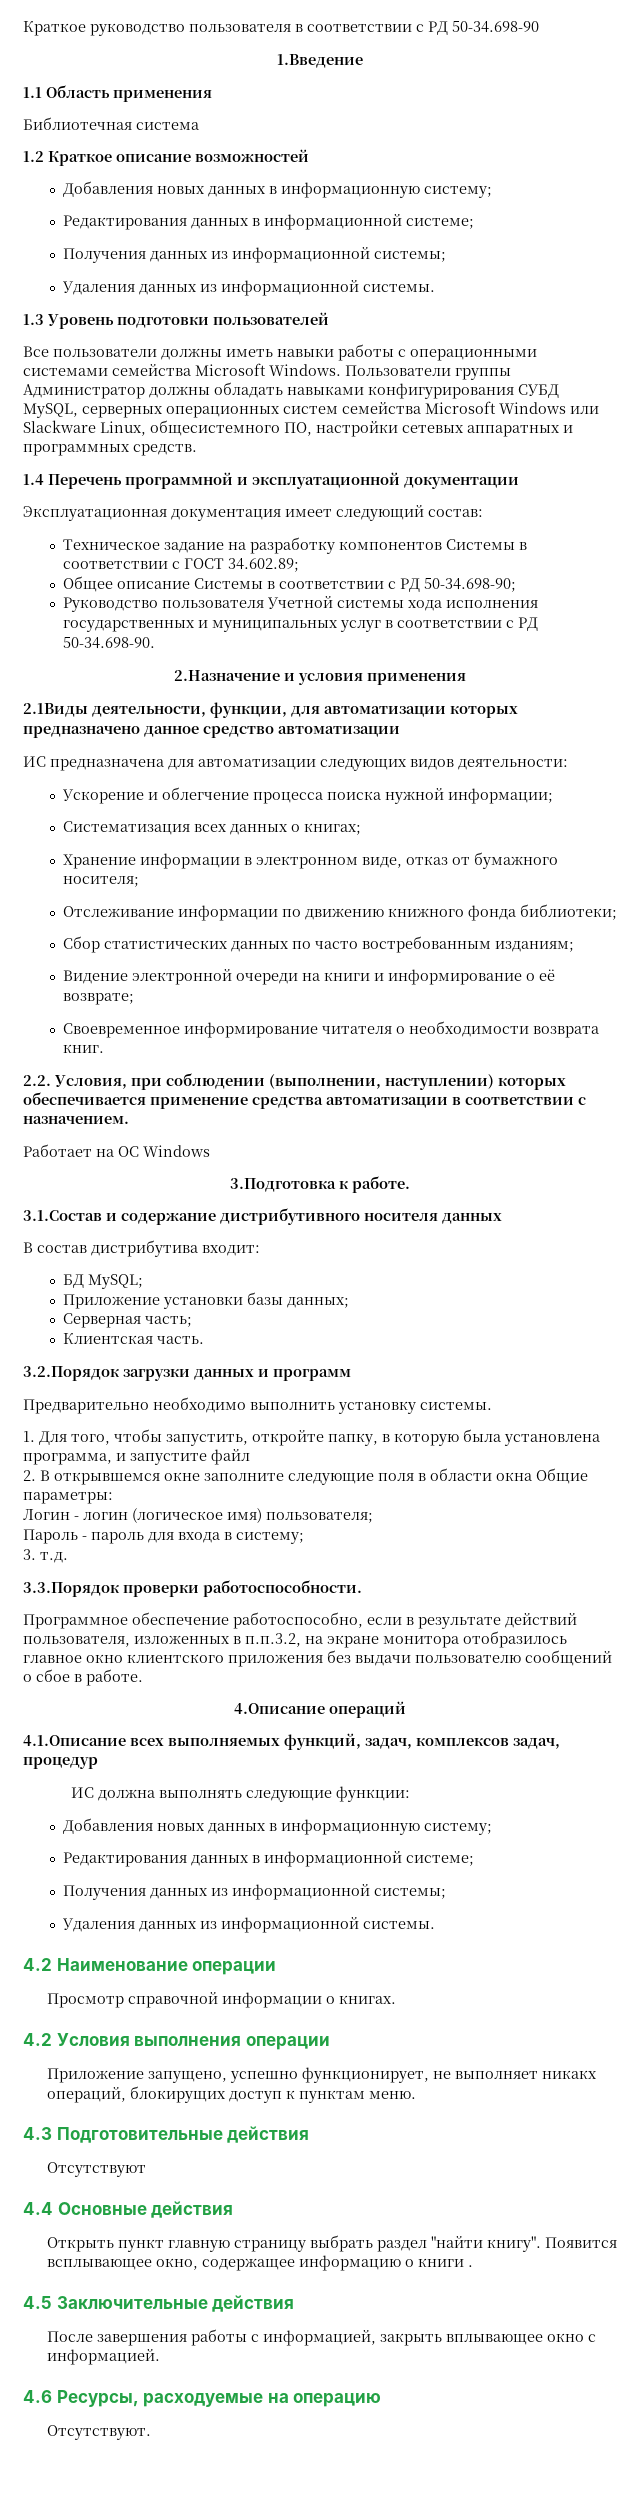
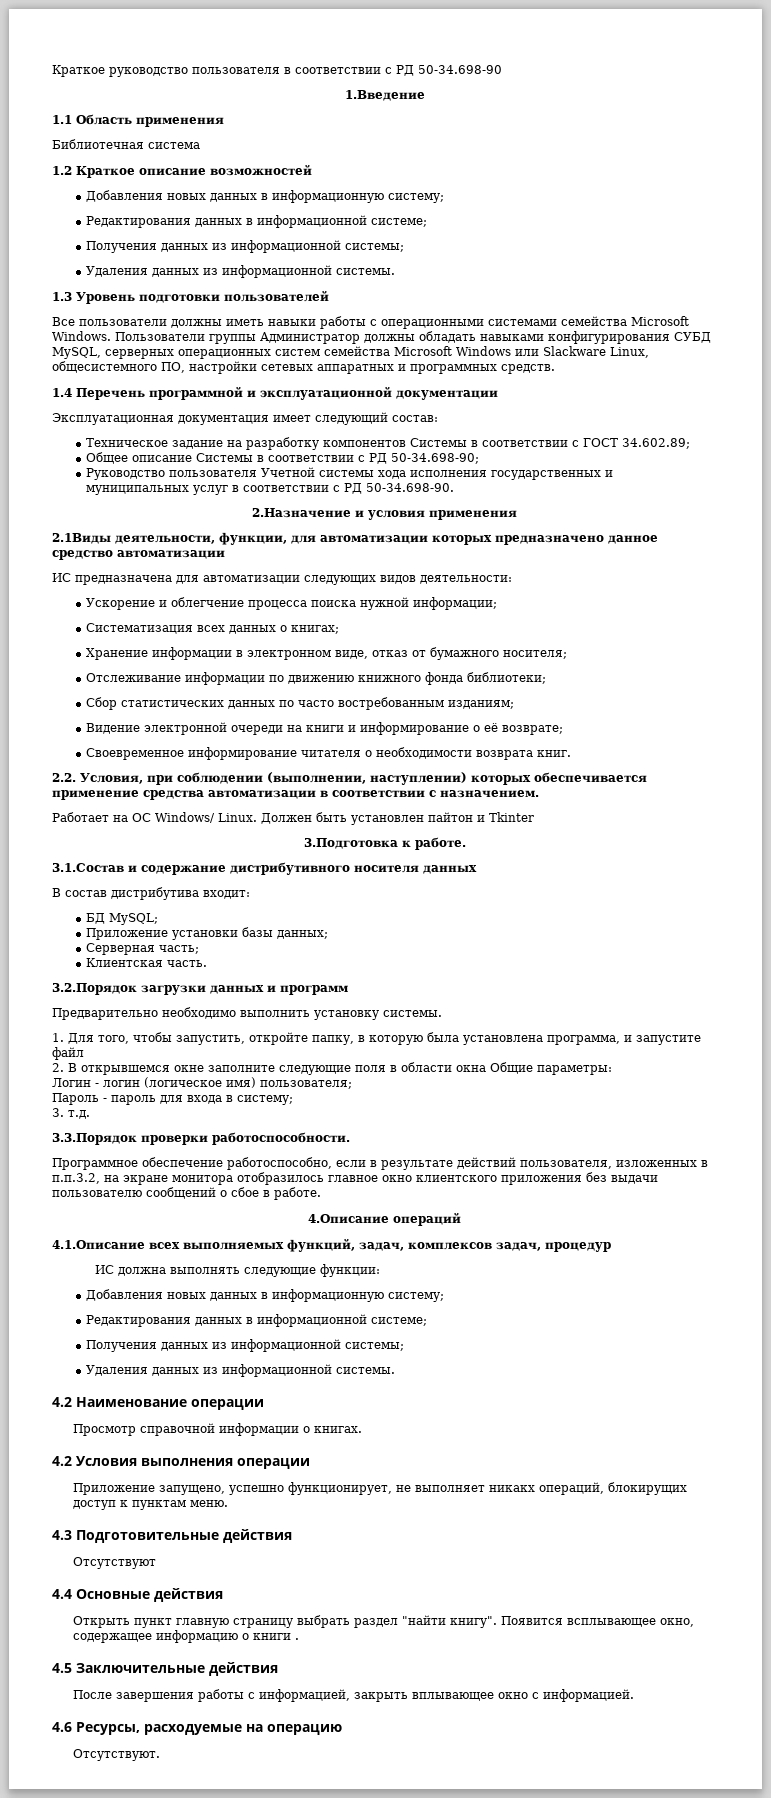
[143,1145,210,1157] Windows -> [155,812,534,825] Windows/ Linux. Должен быть установлен пайтон и Tkinter

